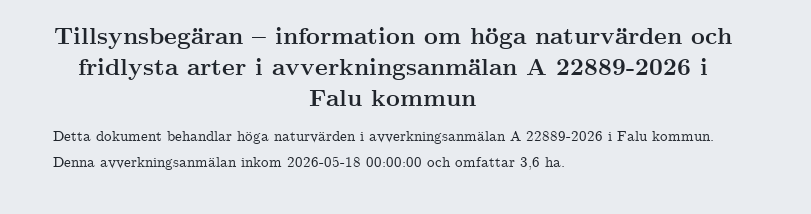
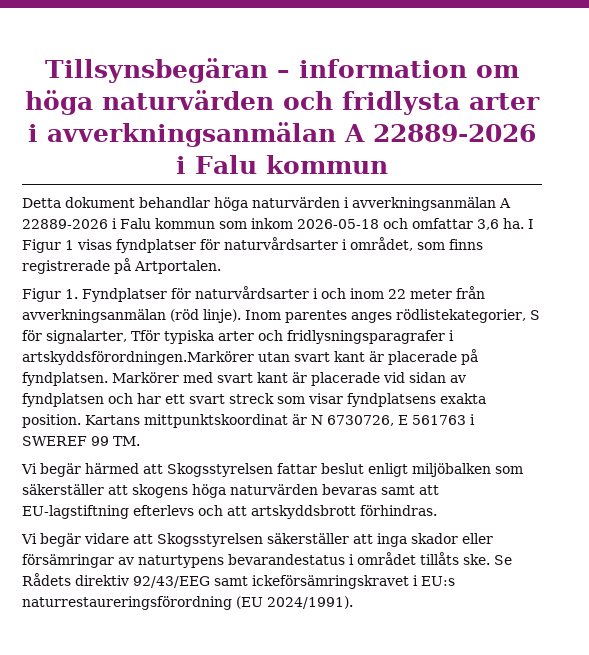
[652,131,714,141] [53,157,237,170] kommun. Denna avverkningsanmälan -> [154,218,247,229] kommun som
[366,157,422,167] 00:00:00 -> (379, 224) none
(565, 162) none -> [527,219,534,229] [22,237,483,253] [22,258,221,274] [22,286,485,302] [22,309,540,323] [22,330,454,344] [22,349,478,365] [22,372,466,386] [22,393,486,407] [22,414,475,428] [22,436,140,446] [21,463,523,477] [22,484,439,498] [22,505,437,519] [21,533,493,547] [22,552,512,568] [22,573,455,589] [22,596,353,610] I Figur 1 visas fyndplatser för naturvårdsarter i området, som finns registrerade på Artportalen. // Figur 1. Fyndplatser för naturvårdsarter i och inom 22 meter från avverkningsanmälan (röd linje). Inom parentes anges rödlistekategorier, S för signalarter, Tför typiska arter och fridlysningsparagrafer i artskyddsförordningen.Markörer utan svart kant är placerade på fyndplatsen. Markörer med svart kant är placerade vid sidan av fyndplatsen och har ett svart streck som visar fyndplatsens exakta position. Kartans mittpunktskoordinat är N 6730726, E 561763 i SWEREF 99 TM. // Vi begär härmed att Skogsstyrelsen fattar beslut enligt miljöbalken som säkerställer att skogens höga naturvärden bevaras samt att EU-lagstiftning efterlevs och att artskyddsbrott förhindras. // Vi begär vidare att Skogsstyrelsen säkerställer att inga skador eller försämringar av naturtypens bevarandestatus i området tillåts ske. Se Rådets direktiv 92/43/EEG samt ickeförsämringskravet i EU:s naturrestaureringsförordning (EU 2024/1991).

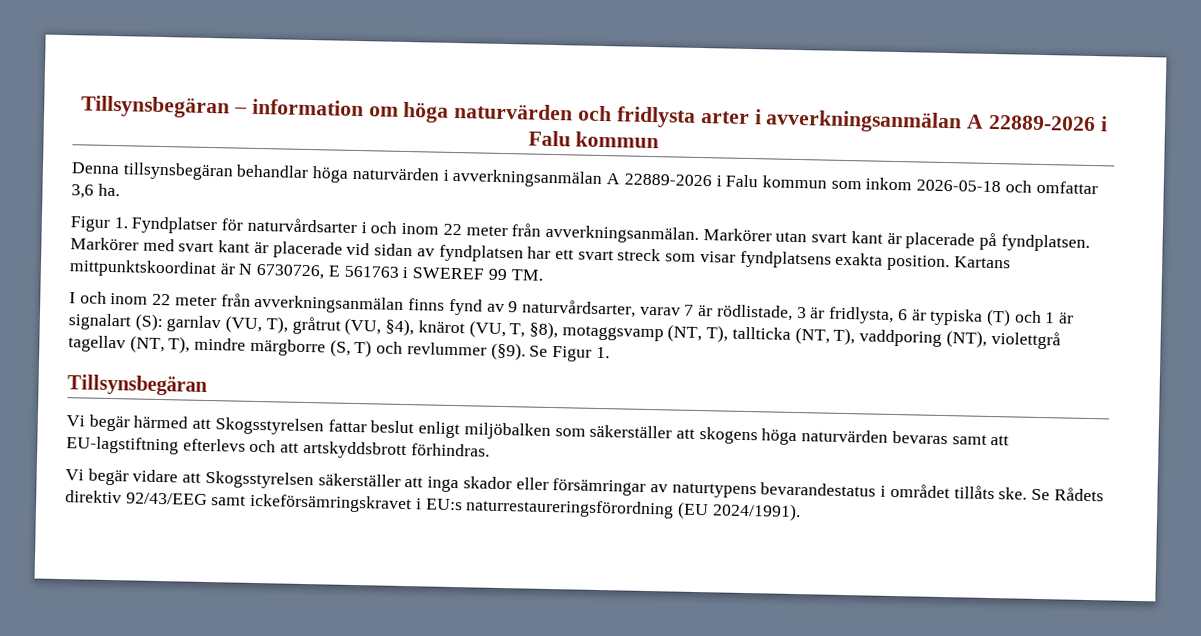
[22,197,135,208] Detta dokument -> [71,162,234,181] Denna tillsynsbegäran
[527,219,534,229] [22,237,483,253] [22,258,221,274] I Figur 1 visas fyndplatser för naturvårdsarter i området, som finns registrerade på Artportalen. -> (120, 190) none
[22,309,540,323] [22,330,454,344] [22,351,254,365] avverkningsanmälan (röd linje). Inom parentes anges rödlistekategorier, S för signalarter, Tför typiska arter och fridlysningsparagrafer i artskyddsförordningen.Markörer -> [544,224,772,244] avverkningsanmälan. Markörer
[108,393,133,404] och -> (524, 253) none
(140, 441) none -> [69,291,1075,327] [68,313,1061,350] [68,335,610,362] [67,374,208,396] // I och inom 22 meter från avverkningsanmälan finns fynd av 9 naturvårdsarter, varav 7 är rödlistade, 3 är fridlysta, 6 är typiska (T) och 1 är signalart (S): garnlav (VU, T), gråtrut (VU, §4), knärot (VU, T, §8), motaggsvamp (NT, T), tallticka (NT, T), vaddporing (NT), violettgrå tagellav (NT, T), mindre märgborre (S, T) och revlummer (§9). Se Figur 1. // Tillsynsbegäran

